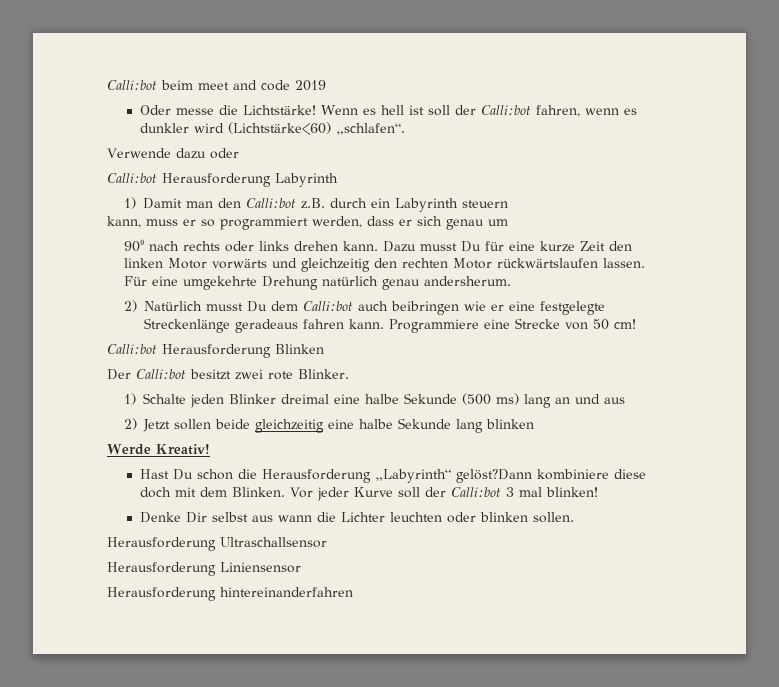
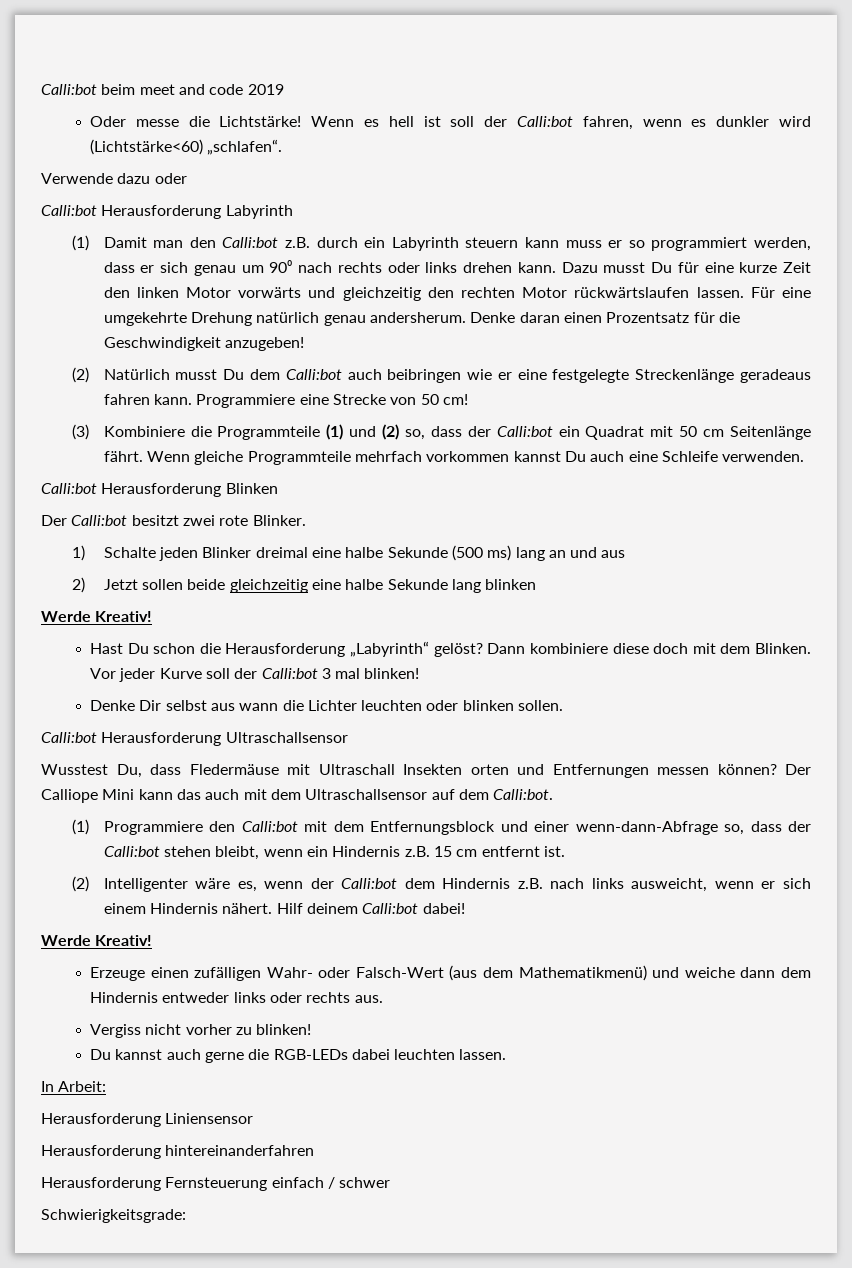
[124,197,137,209] 1) -> [72,235,90,251] (1)
[107,216,141,228] // kann, -> [525,237,560,248] kann
(508, 222) // -> (264, 269) none
[124,300,138,312] // 2) -> [470,312,740,323] [103,337,304,351] [72,367,90,383] Denke daran einen Prozentsatz für die Geschwindigkeit anzugeben! // (2)
(637, 324) none -> [72,424,811,440] [103,451,805,465] // (3) Kombiniere die Programmteile (1) und (2) so, dass der Calli:bot ein Quadrat mit 50 cm Seitenlänge fährt. Wenn gleiche Programmteile mehrfach vorkommen kannst Du auch eine Schleife verwenden.
[455,469,532,483] gelöst?Dann -> [433,643,526,657] gelöst? Dann
(574, 517) none -> [41,732,97,743] Calli:bot
[107,562,301,576] [107,587,353,601] Herausforderung Liniensensor // Herausforderung hintereinanderfahren -> [41,764,811,778] [41,789,554,803] [72,819,811,835] [103,846,565,860] [72,876,811,892] [103,903,465,914] [41,935,153,946] [89,965,811,981] [89,992,383,1003] [89,1024,312,1038] [89,1049,507,1063] [41,1081,107,1092] [41,1113,254,1127] [41,1145,315,1159] [41,1177,391,1191] [41,1209,186,1223] Wusstest Du, dass Fledermäuse mit Ultraschall Insekten orten und Entfernungen messen können? Der Calliope Mini kann das auch mit dem Ultraschallsensor auf dem Calli:bot. // (1) Programmiere den Calli:bot mit dem Entfernungsblock und einer wenn-dann-Abfrage so, dass der Calli:bot stehen bleibt, wenn ein Hindernis z.B. 15 cm entfernt ist. // (2) Intelligenter wäre es, wenn der Calli:bot dem Hindernis z.B. nach links ausweicht, wenn er sich einem Hindernis nähert. Hilf deinem Calli:bot dabei! // Werde Kreativ! // Erzeuge einen zufälligen Wahr- oder Falsch-Wert (aus dem Mathematikmenü) und weiche dann dem Hindernis entweder links oder rechts aus. // Vergiss nicht vorher zu blinken! // Du kannst auch gerne die RGB-LEDs dabei leuchten lassen. // In Arbeit: // Herausforderung Liniensensor // Herausforderung hintereinanderfahren // Herausforderung Fernsteuerung einfach / schwer // Schwierigkeitsgrade:

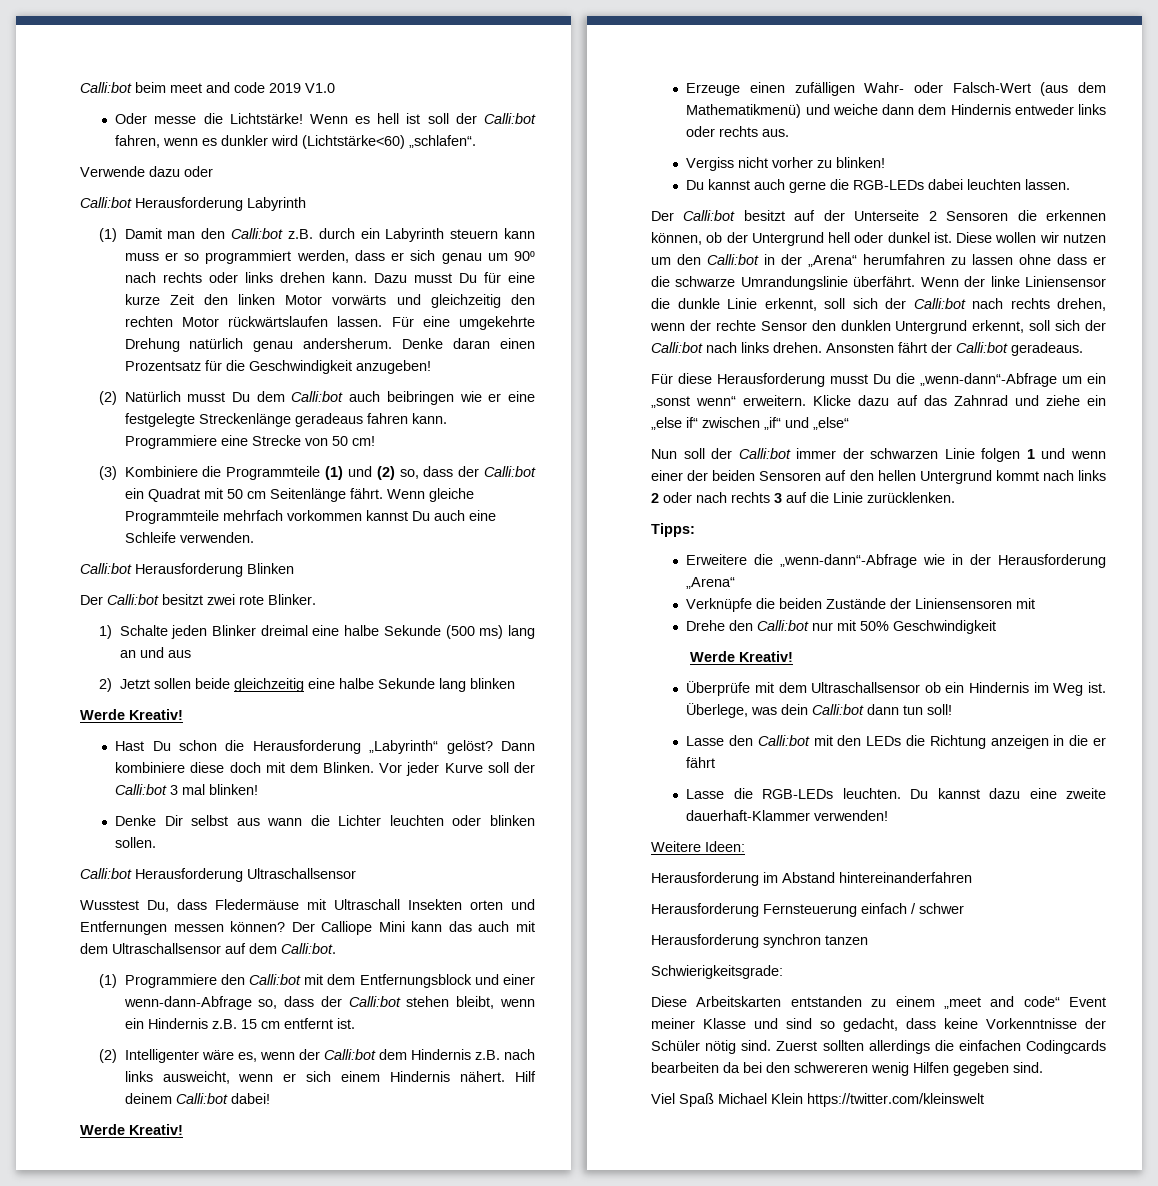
(284, 89) none -> [305,83,335,93] V1.0
[41,1081,107,1092] [41,1113,254,1127] [41,1145,161,1159] In Arbeit: // Herausforderung Liniensensor // Herausforderung -> [651,210,1106,221] [651,232,1106,246] [651,254,1106,267] [651,276,1106,290] [651,298,1106,311] [650,320,1106,334] [651,342,1083,356] [651,373,1106,387] [651,395,1106,408] [651,417,849,430] [651,448,1106,462] [651,470,1106,484] [651,492,955,503] [651,523,695,537] [686,554,1106,568] [686,577,736,589] [686,598,1036,612] [686,620,997,634] [689,651,793,662] [686,681,1106,696] [686,703,953,718] [686,735,1106,749] [686,757,716,768] [686,788,1106,799] [686,810,889,821] [651,841,745,852] [651,872,835,886] Der Calli:bot besitzt auf der Unterseite 2 Sensoren die erkennen können, ob der Untergrund hell oder dunkel ist. Diese wollen wir nutzen um den Calli:bot in der „Arena“ herumfahren zu lassen ohne dass er die schwarze Umrandungslinie überfährt. Wenn der linke Liniensensor die dunkle Linie erkennt, soll sich der Calli:bot nach rechts drehen, wenn der rechte Sensor den dunklen Untergrund erkennt, soll sich der Calli:bot nach links drehen. Ansonsten fährt der Calli:bot geradeaus. // Für diese Herausforderung musst Du die „wenn-dann“-Abfrage um ein „sonst wenn“ erweitern. Klicke dazu auf das Zahnrad und ziehe ein „else if“ zwischen „if“ und „else“ // Nun soll der Calli:bot immer der schwarzen Linie folgen 1 und wenn einer der beiden Sensoren auf den hellen Untergrund kommt nach links 2 oder nach rechts 3 auf die Linie zurücklenken. // Tipps: // Erweitere die „wenn-dann“-Abfrage wie in der Herausforderung „Arena“ // Verknüpfe die beiden Zustände der Liniensensoren mit // Drehe den Calli:bot nur mit 50% Geschwindigkeit // Werde Kreativ! // Überprüfe mit dem Ultraschallsensor ob ein Hindernis im Weg ist. Überlege, was dein Calli:bot dann tun soll! // Lasse den Calli:bot mit den LEDs die Richtung anzeigen in die er fährt // Lasse die RGB-LEDs leuchten. Du kannst dazu eine zweite dauerhaft-Klammer verwenden! // Weitere Ideen: // Herausforderung im Abstand
[41,1209,186,1223] Schwierigkeitsgrade: -> [651,934,868,948] [651,965,783,979] [651,996,1106,1009] [651,1018,1106,1032] [651,1040,1106,1054] [651,1062,1043,1076] [651,1093,984,1107] Herausforderung synchron tanzen // Schwierigkeitsgrade: // Diese Arbeitskarten entstanden zu einem „meet and code“ Event meiner Klasse und sind so gedacht, dass keine Vorkenntnisse der Schüler nötig sind. Zuerst sollten allerdings die einfachen Codingcards bearbeiten da bei den schwereren wenig Hilfen gegeben sind. // Viel Spaß Michael Klein https://twitter.com/kleinswelt

